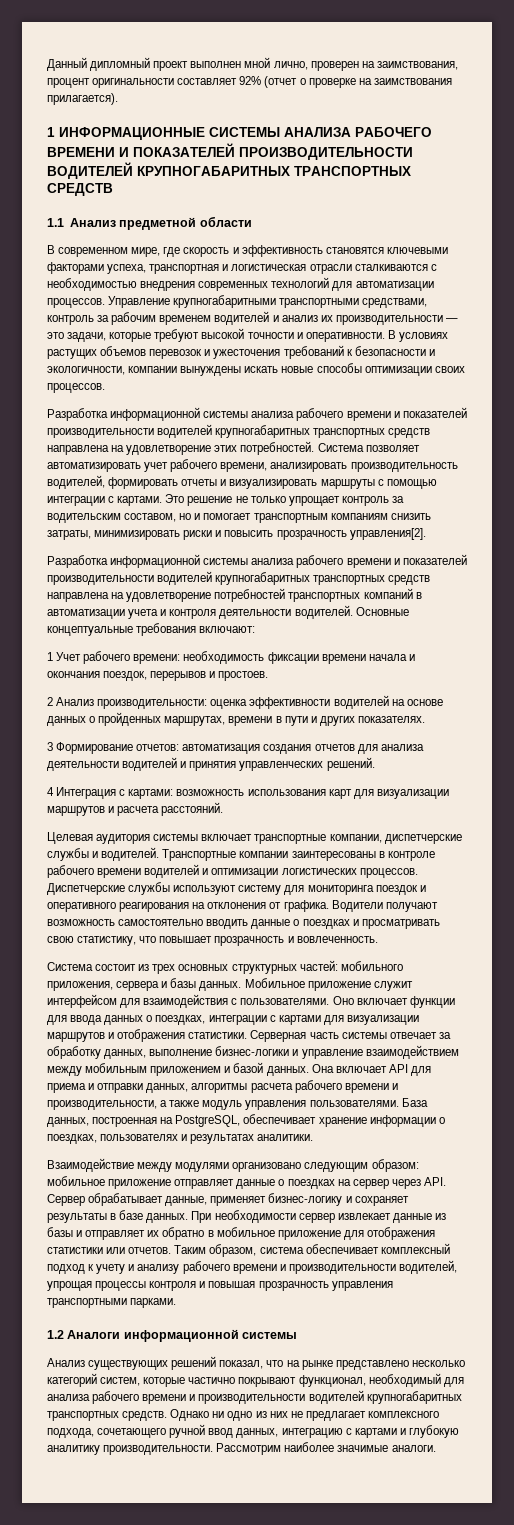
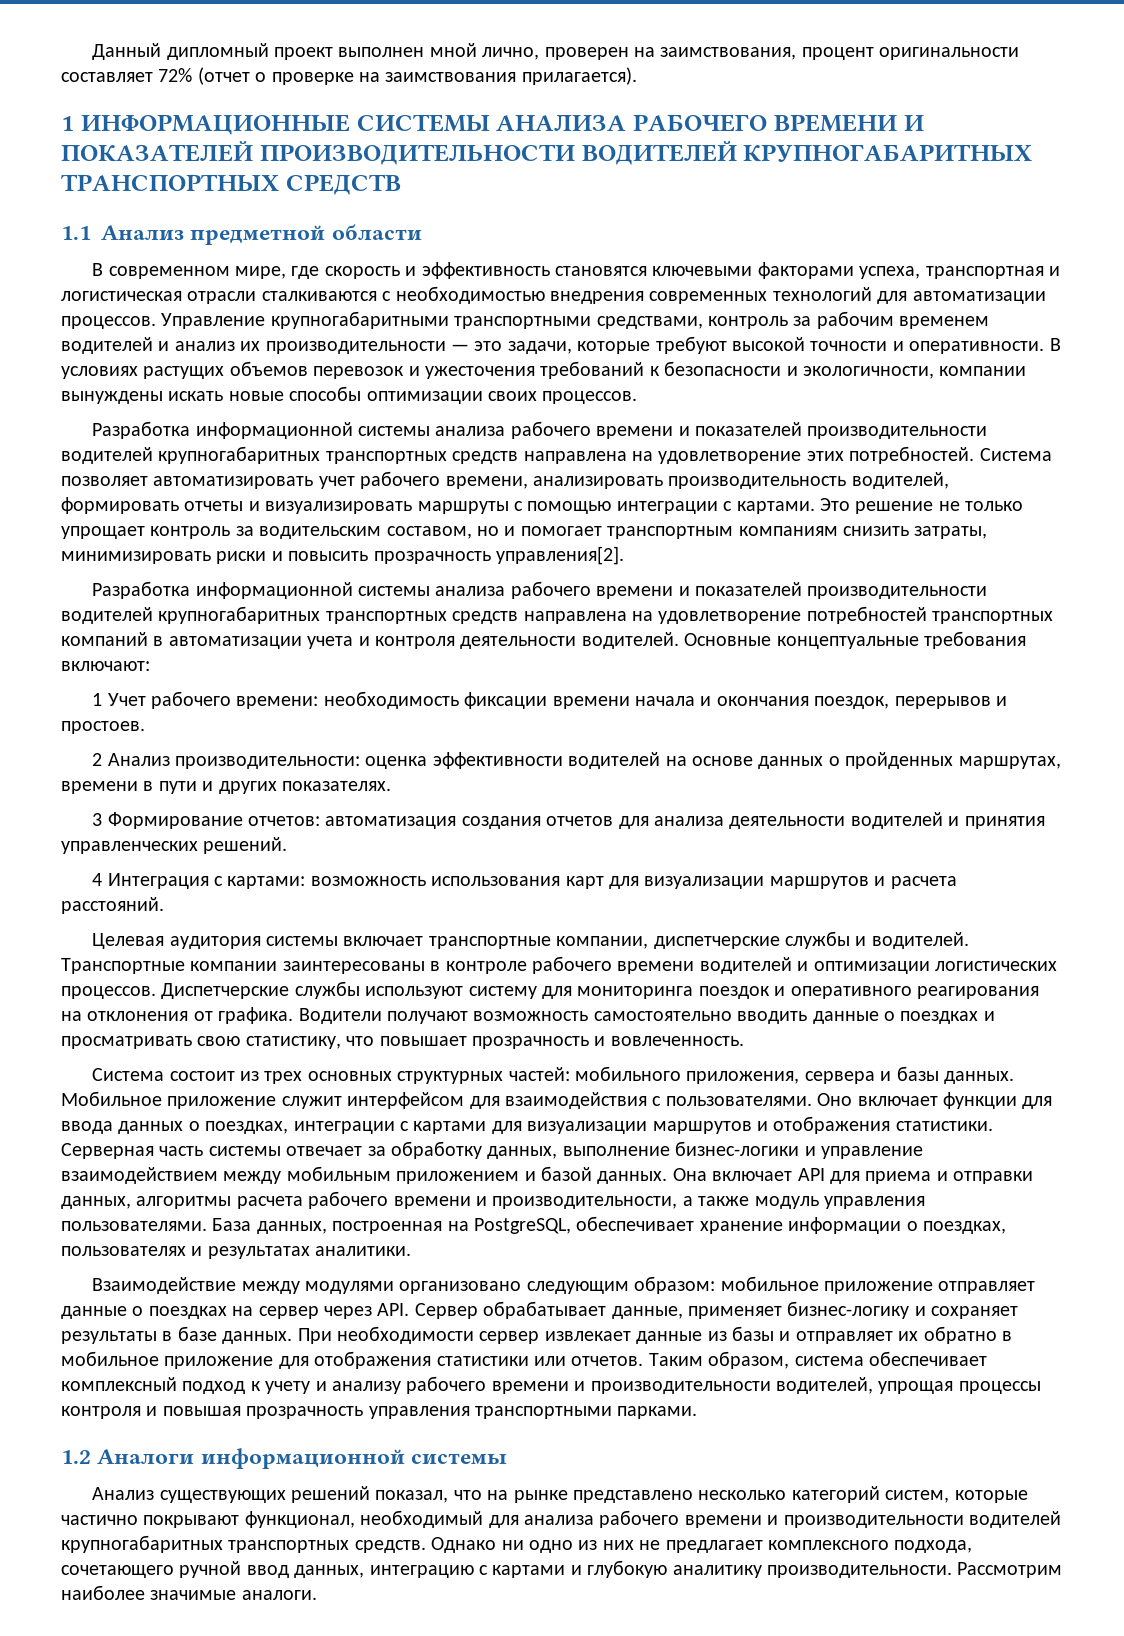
[239,76,262,85] 92% -> [158,68,193,82] 72%

